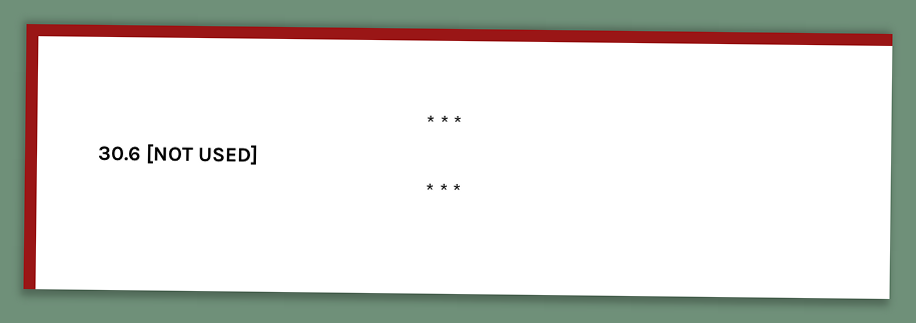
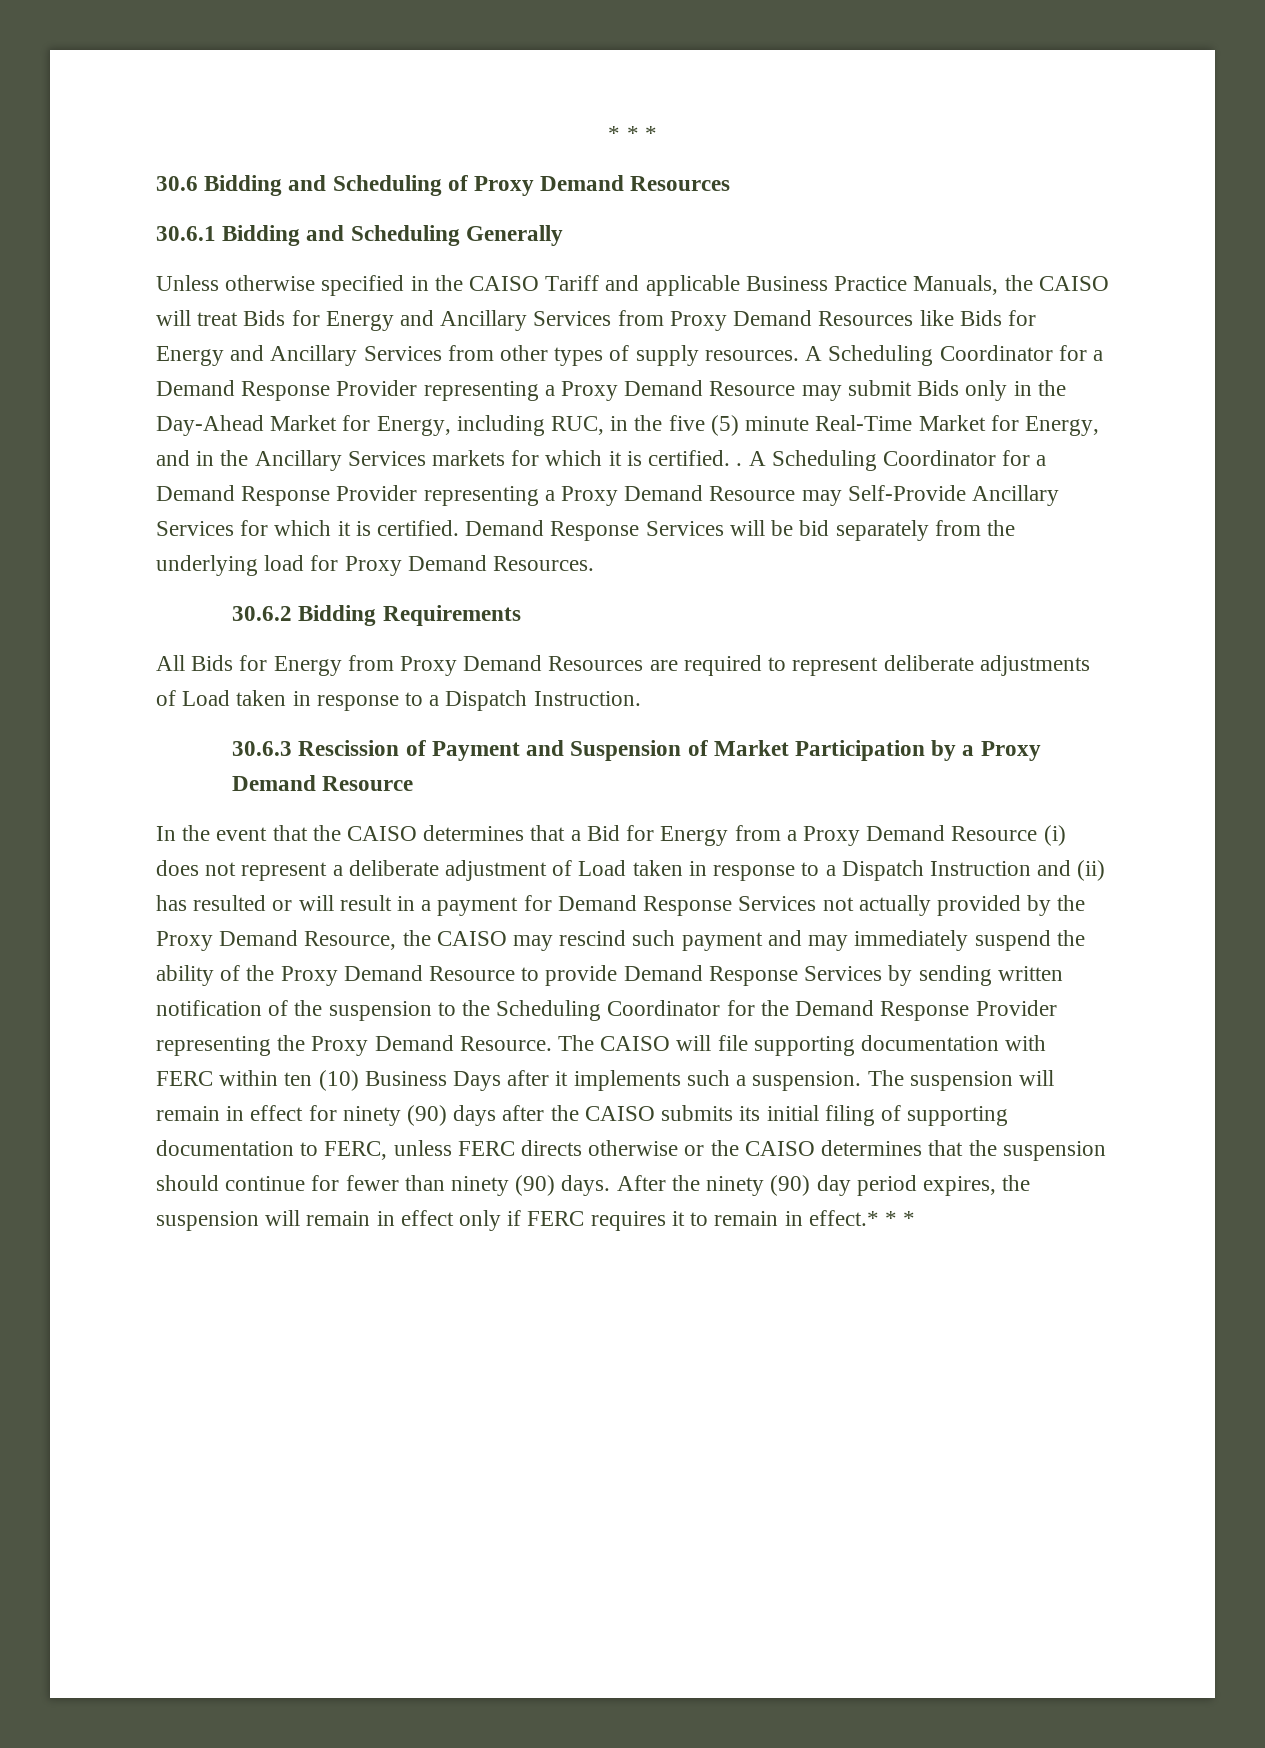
[144,143,260,165] [424,182,462,199] [NOT USED] // * * * -> [204,175,731,196] [156,225,563,246] [156,275,1109,296] [156,310,1036,331] [156,345,1103,366] [156,380,1066,401] [156,415,1099,436] [156,450,1047,471] [156,485,1060,506] [156,520,1015,541] [156,555,595,576] [232,605,521,626] [156,655,1090,676] [156,690,641,711] [232,740,1041,761] [232,775,414,791] [156,825,1066,846] [156,860,1106,881] [156,895,1086,916] [156,930,1085,951] [156,965,1063,986] [156,1000,1057,1021] [156,1035,1047,1056] [156,1070,1054,1091] [156,1105,1009,1126] [156,1140,1106,1161] [156,1175,1031,1196] [156,1210,916,1231] Bidding and Scheduling of Proxy Demand Resources // 30.6.1 Bidding and Scheduling Generally // Unless otherwise specified in the CAISO Tariff and applicable Business Practice Manuals, the CAISO will treat Bids for Energy and Ancillary Services from Proxy Demand Resources like Bids for Energy and Ancillary Services from other types of supply resources. A Scheduling Coordinator for a Demand Response Provider representing a Proxy Demand Resource may submit Bids only in the Day-Ahead Market for Energy, including RUC, in the five (5) minute Real-Time Market for Energy, and in the Ancillary Services markets for which it is certified. . A Scheduling Coordinator for a Demand Response Provider representing a Proxy Demand Resource may Self-Provide Ancillary Services for which it is certified. Demand Response Services will be bid separately from the underlying load for Proxy Demand Resources. // 30.6.2 Bidding Requirements // All Bids for Energy from Proxy Demand Resources are required to represent deliberate adjustments of Load taken in response to a Dispatch Instruction. // 30.6.3 Rescission of Payment and Suspension of Market Participation by a Proxy Demand Resource // In the event that the CAISO determines that a Bid for Energy from a Proxy Demand Resource (i) does not represent a deliberate adjustment of Load taken in response to a Dispatch Instruction and (ii) has resulted or will result in a payment for Demand Response Services not actually provided by the Proxy Demand Resource, the CAISO may rescind such payment and may immediately suspend the ability of the Proxy Demand Resource to provide Demand Response Services by sending written notification of the suspension to the Scheduling Coordinator for the Demand Response Provider representing the Proxy Demand Resource. The CAISO will file supporting documentation with FERC within ten (10) Business Days after it implements such a suspension. The suspension will remain in effect for ninety (90) days after the CAISO submits its initial filing of supporting documentation to FERC, unless FERC directs otherwise or the CAISO determines that the suspension should continue for fewer than ninety (90) days. After the ninety (90) day period expires, the suspension will remain in effect only if FERC requires it to remain in effect.* * *

